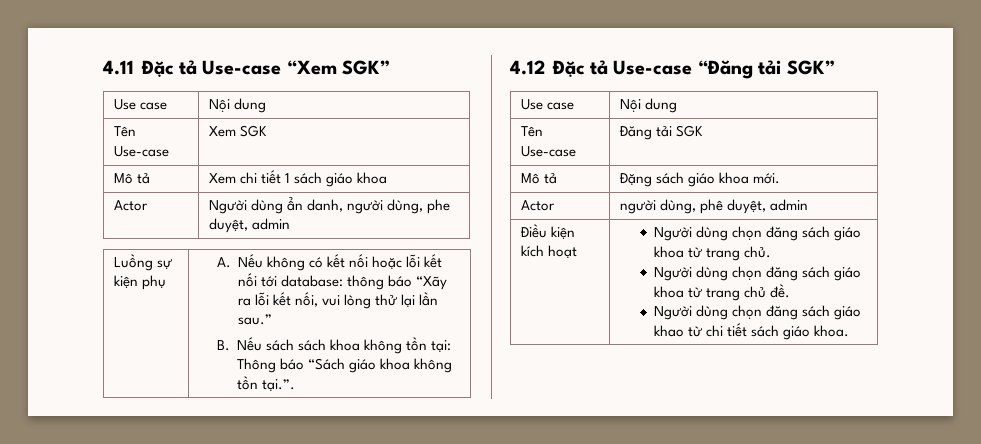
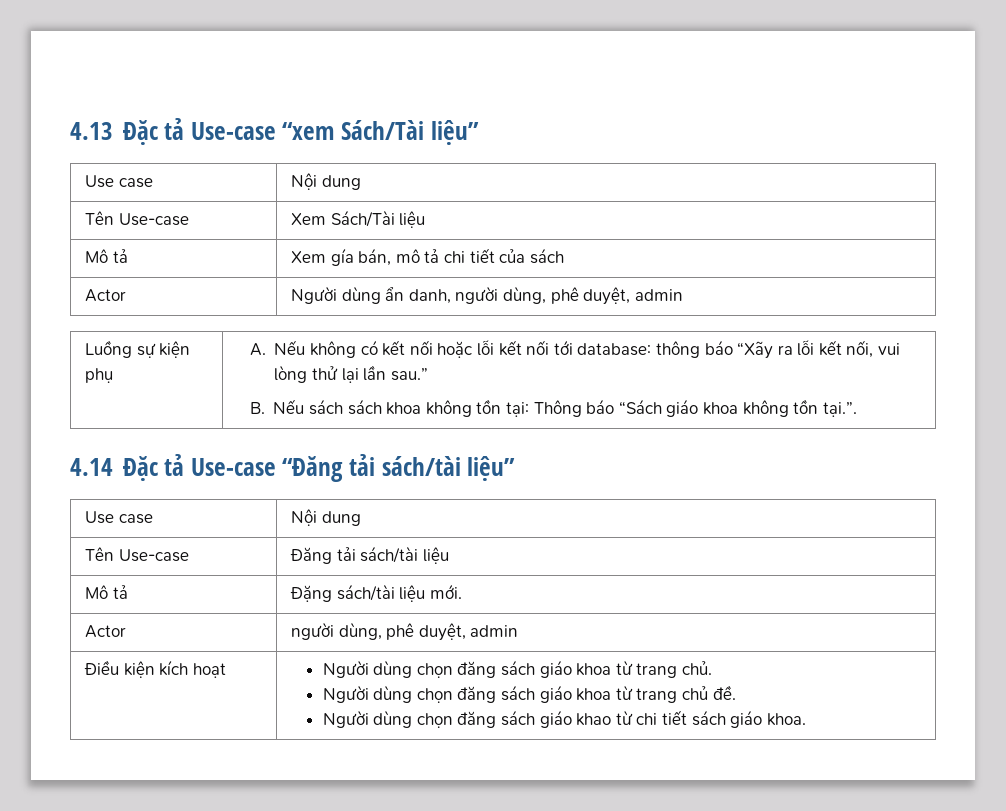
[103,60,391,77] 4.11 Đặc tả Use-case “Xem SGK” -> [70,118,479,145] 4.13 Đặc tả Use-case “xem Sách/Tài liệu”
[239,125,267,137] SGK -> [330,210,426,228] Sách/Tài liệu
[239,170,388,187] chi tiết 1 sách giáo khoa -> [330,248,564,266] gía bán, mô tả chi tiết của sách
[427,199,451,214] phe -> [550,287,579,304] phê
[510,60,545,75] 4.12 -> [70,458,113,476] 4.14
[786,60,835,75] SGK” -> [381,456,516,481] sách/tài liệu”
[676,125,704,137] SGK -> [360,546,449,564] sách/tài liệu
[655,172,750,187] sách giáo khoa -> [336,584,426,602] sách/tài liệu

